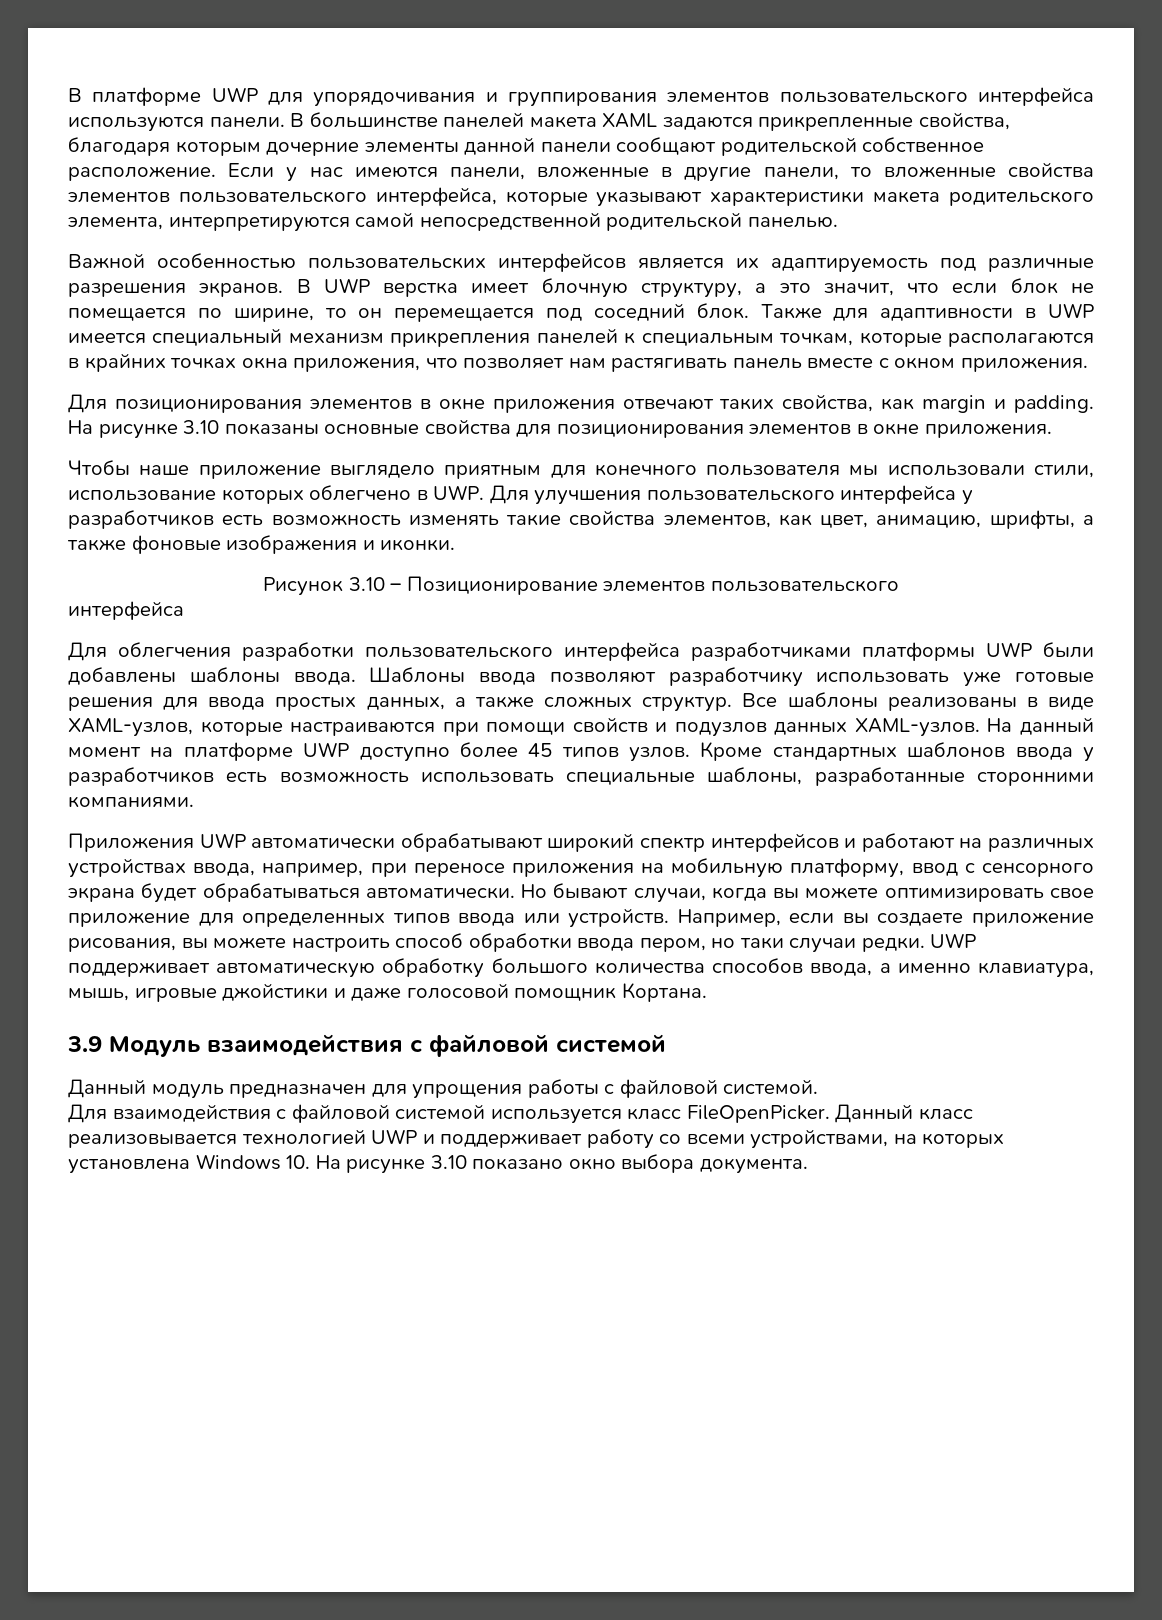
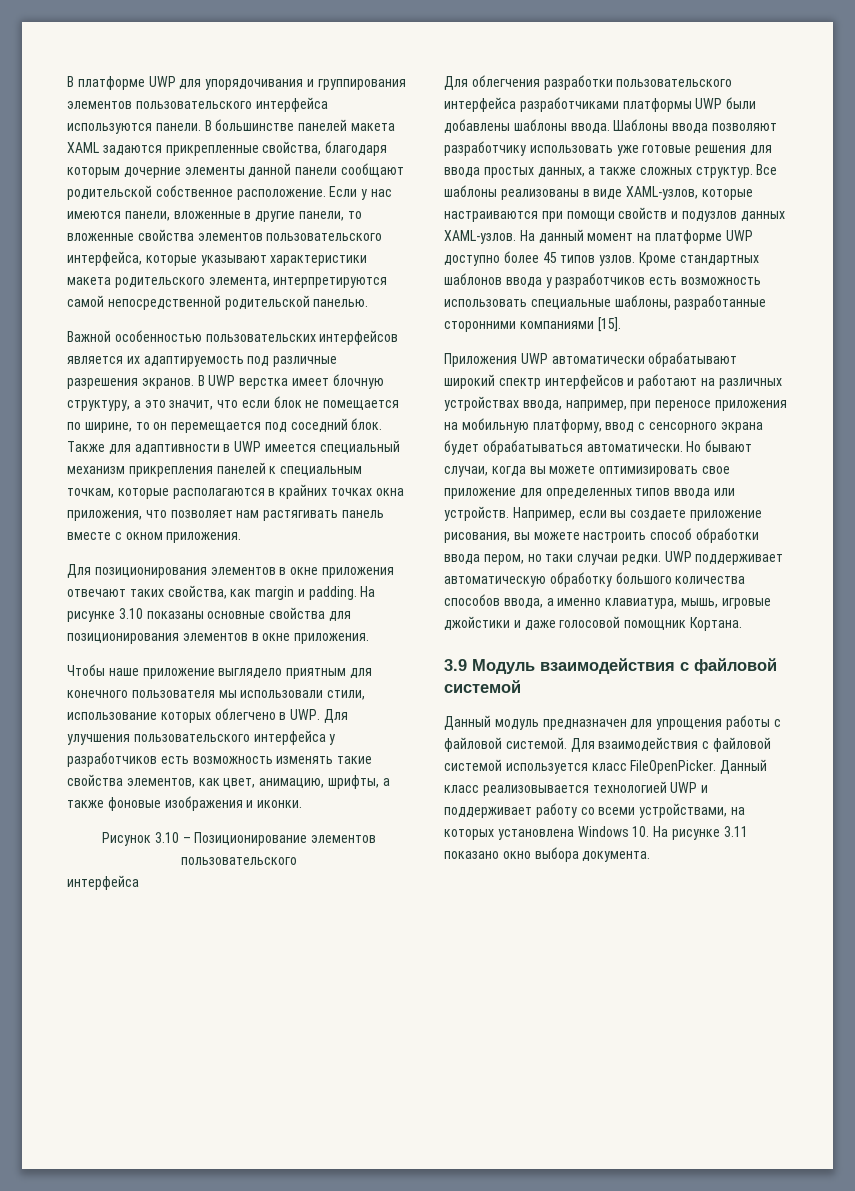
[68,796,194,808] компаниями. -> [519,317,621,332] компаниями [15].
(819, 1086) // -> (567, 743) none
[430,1155,467,1169] 3.10 -> [723,826,748,837] 3.11

